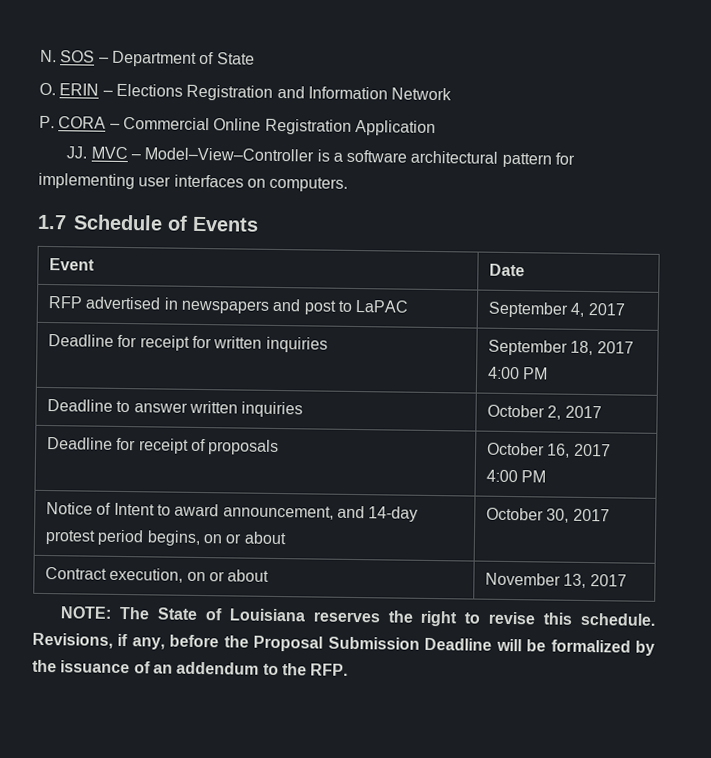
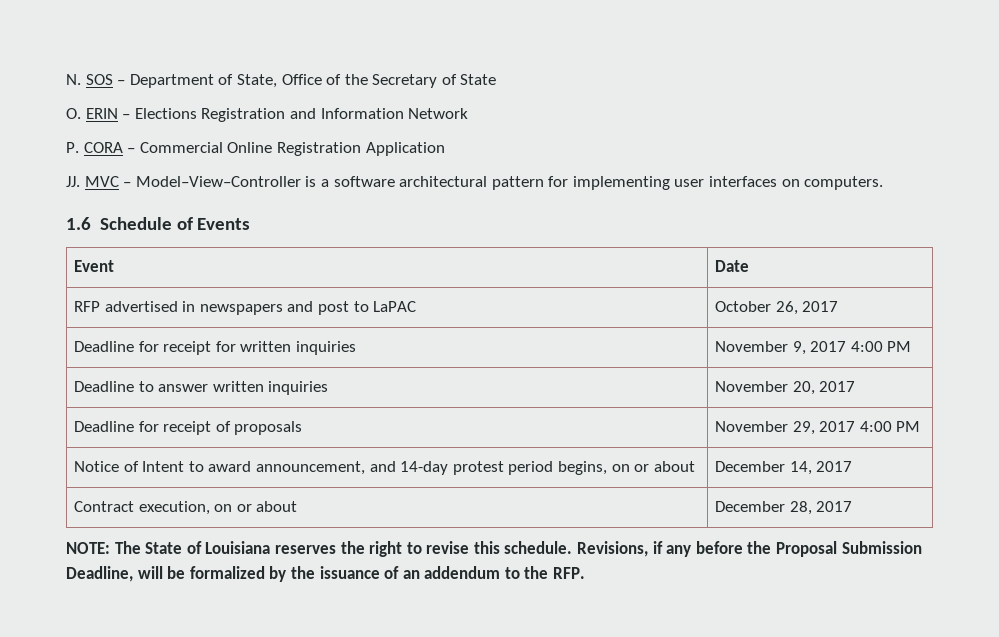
(215, 58) none -> [236,74,457,88] State, Office of the Secretary of
[37,214,67,230] 1.7 -> [66,217,91,230] 1.6
[488,301,586,318] September 4, -> [715,301,798,315] October 26,
[488,339,594,356] September 18, -> [715,341,806,355] November 9,
[487,404,562,420] October 2, -> [715,381,815,395] November 20,
[487,442,571,458] October 16, -> [715,421,815,435] November 29,
[486,507,570,523] October 30, -> [715,461,812,475] December 14,
[485,572,587,588] November 13, -> [715,501,812,515] December 28,
[131,637,165,650] any, -> [666,545,692,557] any
[424,637,493,651] Deadline -> [66,566,133,582] Deadline,

